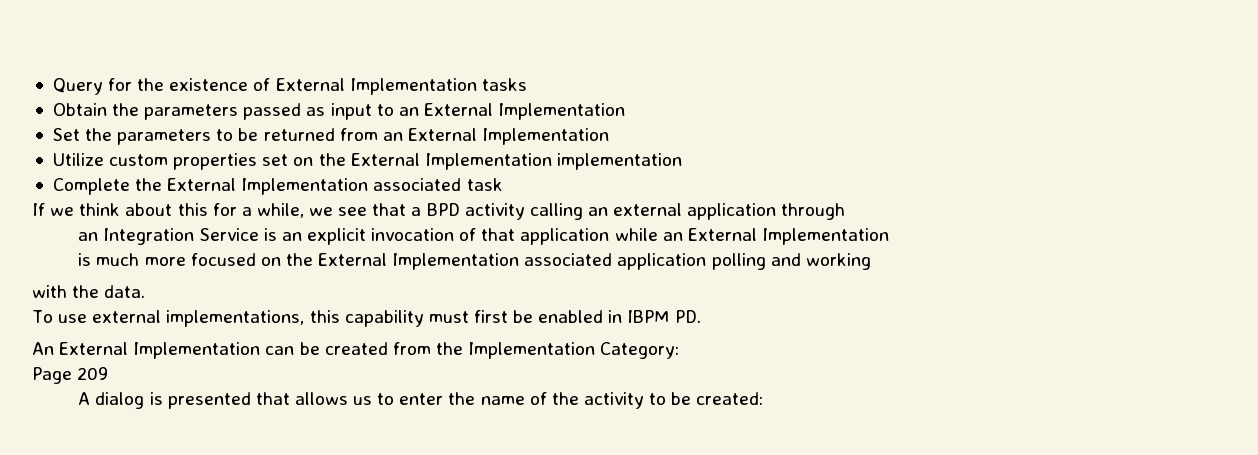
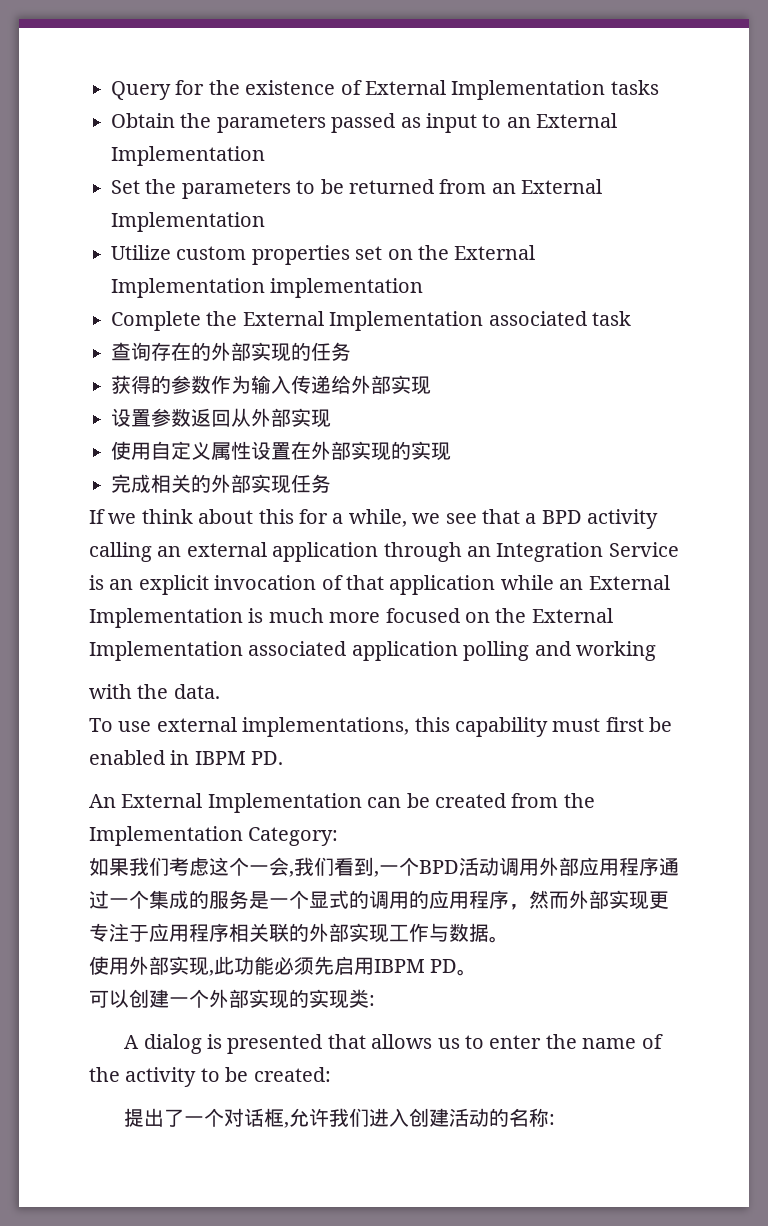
(503, 184) none -> [111,342,351,362] [111,375,431,395] [111,408,331,428] [111,441,451,461] [111,474,331,494] // 查询存在的外部实现的任务 // 获得的参数作为输入传递给外部实现 // 设置参数返回从外部实现 // 使用自定义属性设置在外部实现的实现 // 完成相关的外部实现任务
(846, 211) // -> (462, 552) none
(889, 236) // -> (243, 618) none
[32,367,109,384] Page 209 -> [89,857,679,877] [89,890,669,910] [89,923,509,943] [89,956,478,976] [89,989,375,1009] 如果我们考虑这个一会,我们看到,一个BPD活动调用外部应用程序通过一个集成的服务是一个显式的调用的应用程序，然而外部实现更专注于应用程序相关联的外部实现工作与数据。 // 使用外部实现,此功能必须先启用IBPM PD。 // 可以创建一个外部实现的实现类:
(764, 398) none -> [124,1108,556,1128] // 提出了一个对话框,允许我们进入创建活动的名称:

